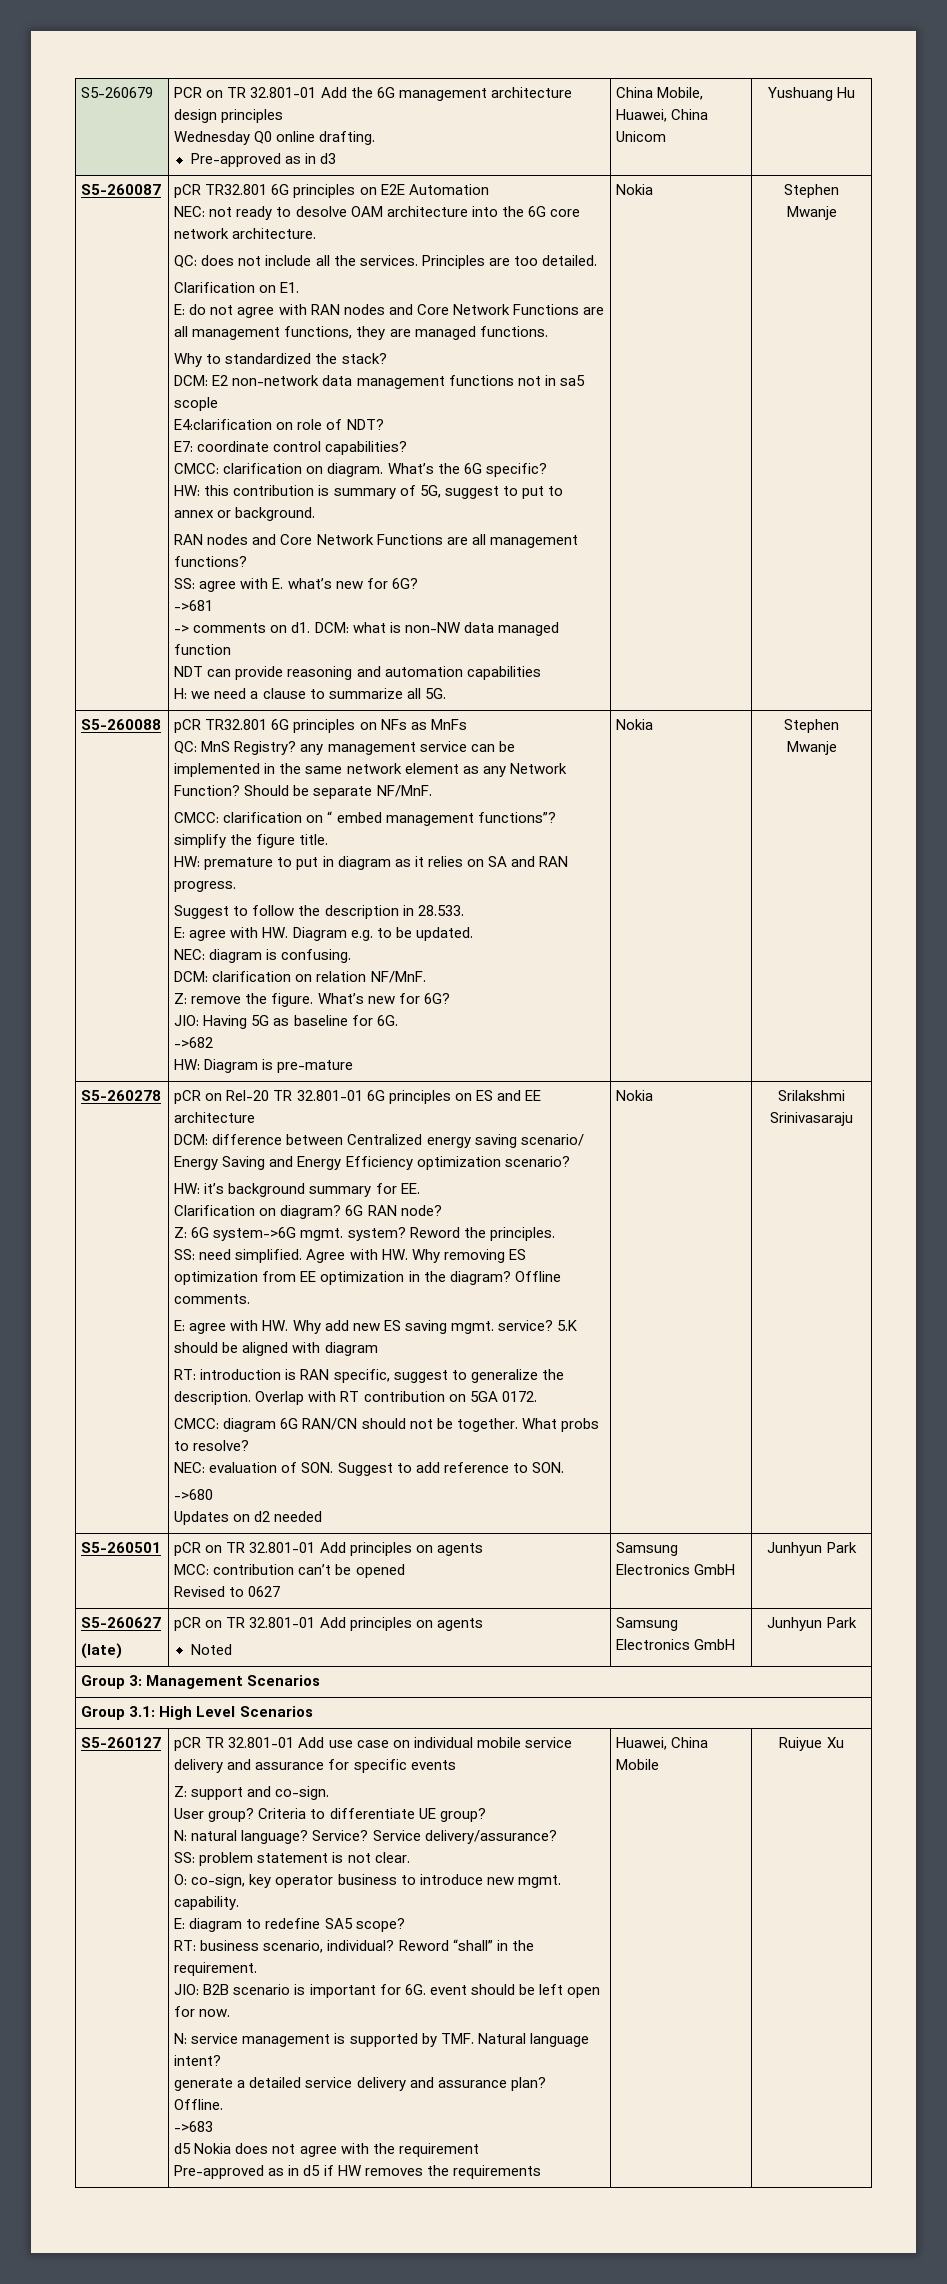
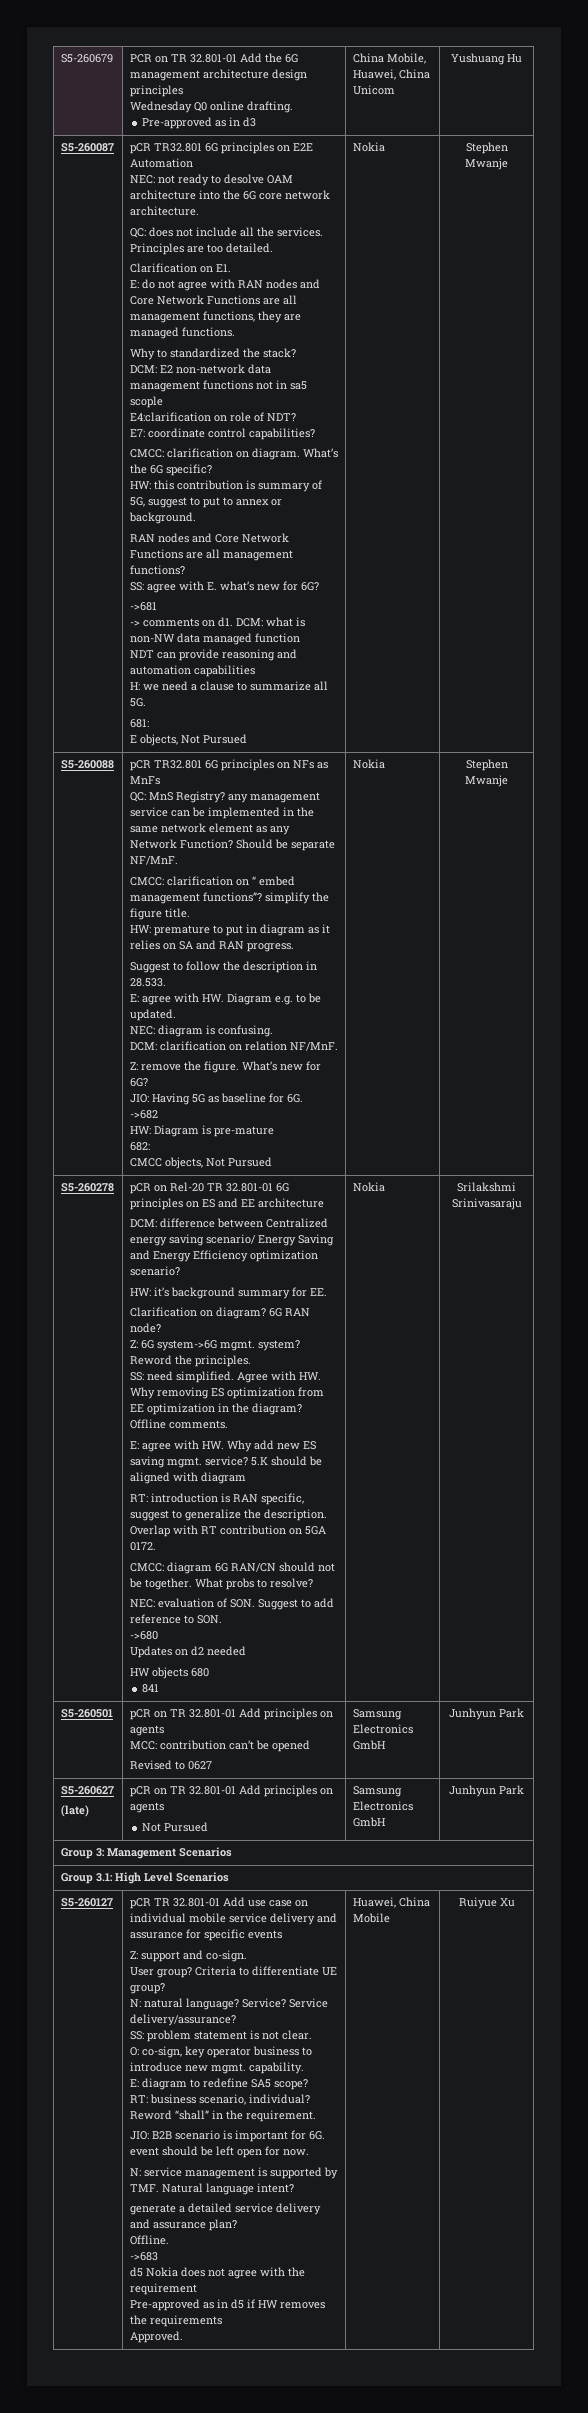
(446, 693) none -> [129,719,149,728] [129,734,247,746] // 681: // E objects, Not Pursued
(354, 1066) none -> [129,1142,150,1151] [129,1157,272,1169] // 682: // CMCC objects, Not Pursued
(323, 1516) none -> [129,1667,209,1679] [141,1684,159,1693] // HW objects 680 // 841
[190,1644,232,1655] Noted -> [141,1822,208,1832] Not Pursued
(541, 2172) none -> [129,2331,183,2343] // Approved.

